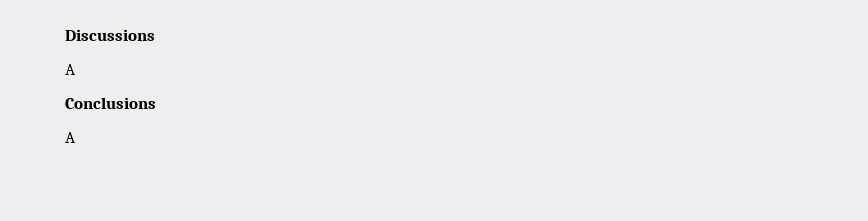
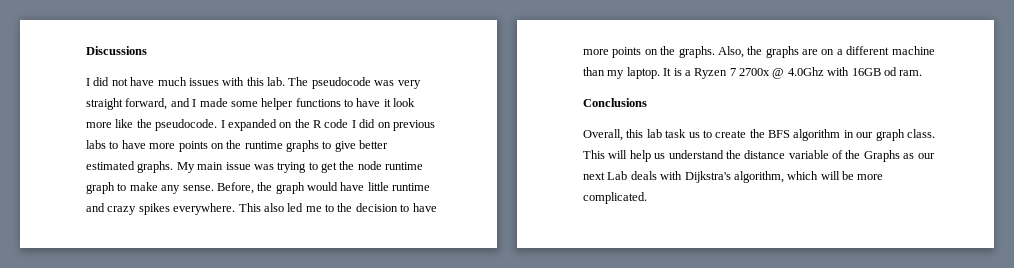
[65,64,76,75] [65,97,156,109] [65,132,76,143] A // Conclusions // A -> [86,77,421,89] [86,98,416,110] [86,119,435,131] [86,140,389,152] [86,161,424,173] [86,182,431,194] [86,203,437,215] [583,46,935,58] [583,67,923,79] [583,98,647,107] [583,129,935,141] [583,150,935,162] [583,171,884,183] [583,192,647,204] I did not have much issues with this lab. The pseudocode was very straight forward, and I made some helper functions to have it look more like the pseudocode. I expanded on the R code I did on previous labs to have more points on the runtime graphs to give better estimated graphs. My main issue was trying to get the node runtime graph to make any sense. Before, the graph would have little runtime and crazy spikes everywhere. This also led me to the decision to have more points on the graphs. Also, the graphs are on a different machine than my laptop. It is a Ryzen 7 2700x @ 4.0Ghz with 16GB od ram. // Conclusions // Overall, this lab task us to create the BFS algorithm in our graph class. This will help us understand the distance variable of the Graphs as our next Lab deals with Dijkstra's algorithm, which will be more complicated.

